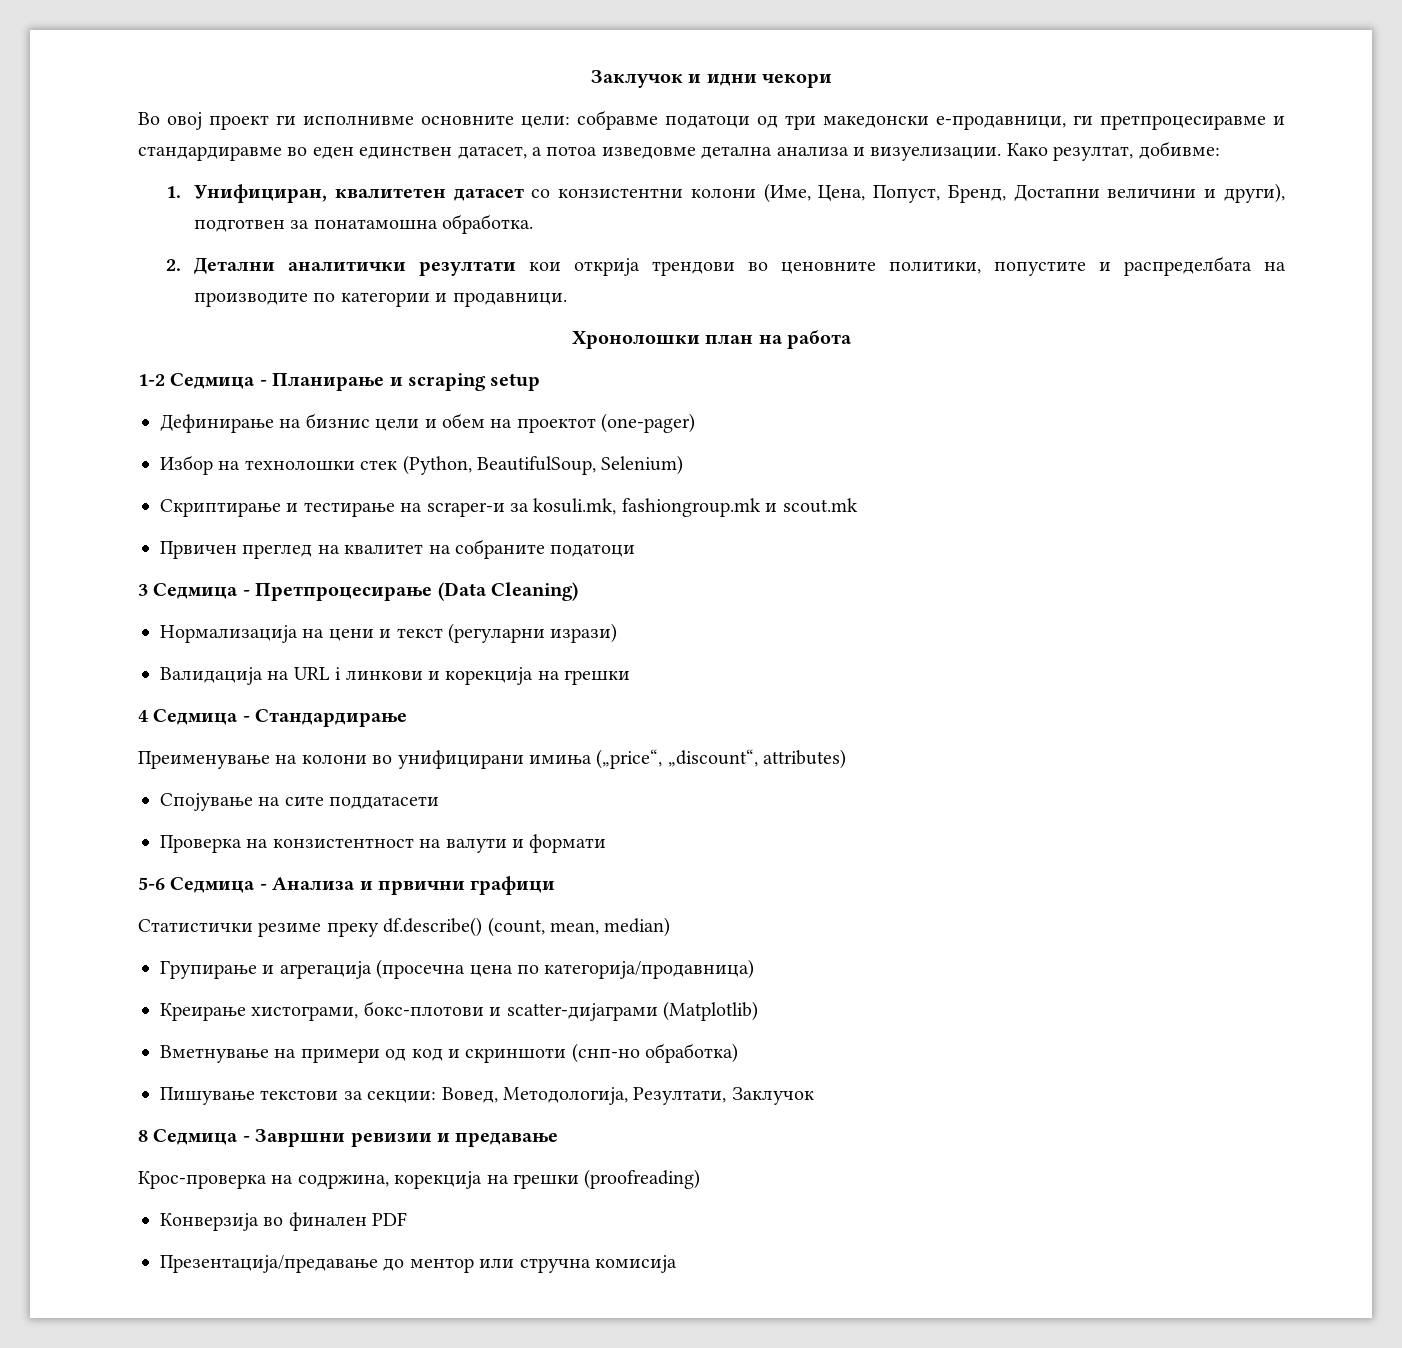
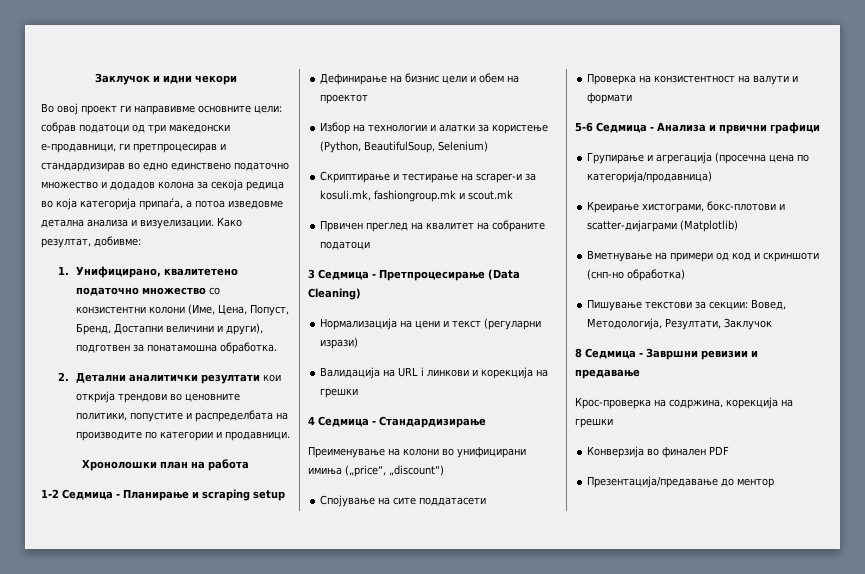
[303,115,414,125] исполнивме -> [134,105,195,115] направивме
[577,110,658,130] собравме -> [41,122,76,134] собрав
[1100,115,1285,130] [138,146,527,161] претпроцесиравме и стандардиравме во еден единствен датасет, -> [133,143,226,153] [41,162,289,172] [41,179,284,191] [41,198,183,210] претпроцесирав и стандардизирав во едно единствено податочно множество и додадов колона за секоја редица во која категорија припаѓа,
[194,184,524,203] Унифициран, квалитетен датасет -> [75,266,238,278] [75,287,206,296] Унифицирано, квалитетено податочно множество
[601,413,696,433] (one-pager) -> (369, 99) none
[244,460,398,471] технолошки стек -> [368,124,549,134] технологии и алатки за користење
[255,709,408,727] Стандардирање -> [379,416,486,428] Стандардизирање
[667,749,847,769] „discount“, attributes) -> [389,465,444,476] „discount“)
[138,917,671,937] // Статистички резиме преку df.describe() (count, mean, median) -> (820, 128) none
[584,1169,701,1189] (proofreading) -> (613, 423) none
[479,1255,677,1273] или стручна комисија -> (775, 483) none

